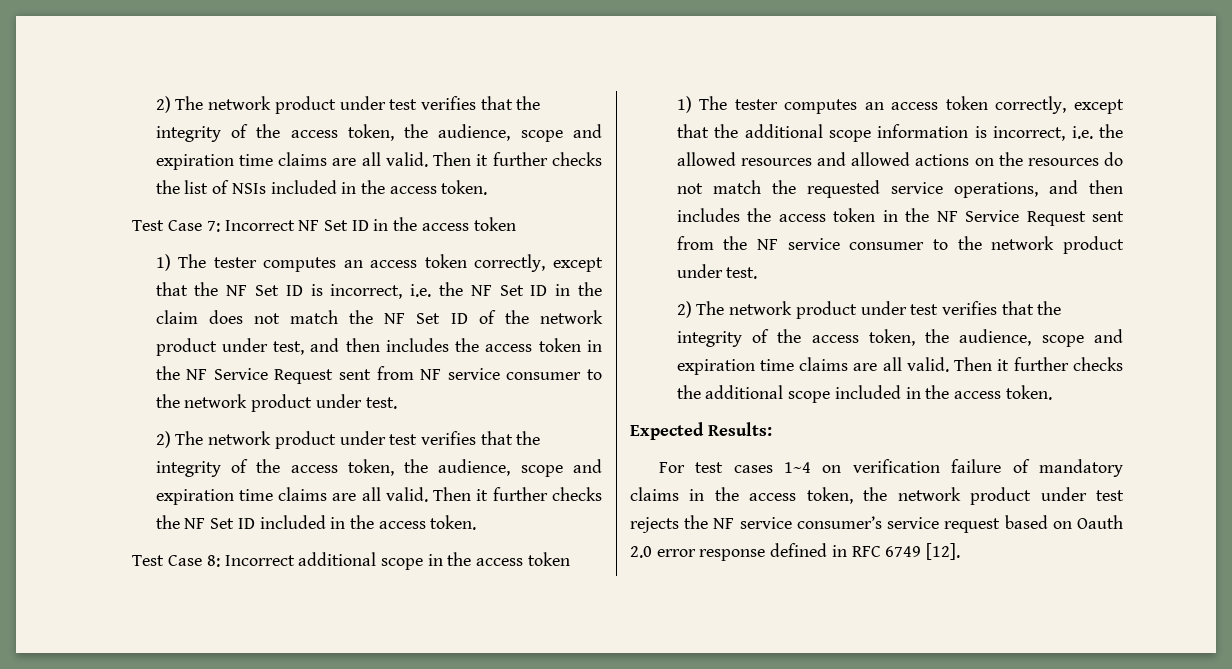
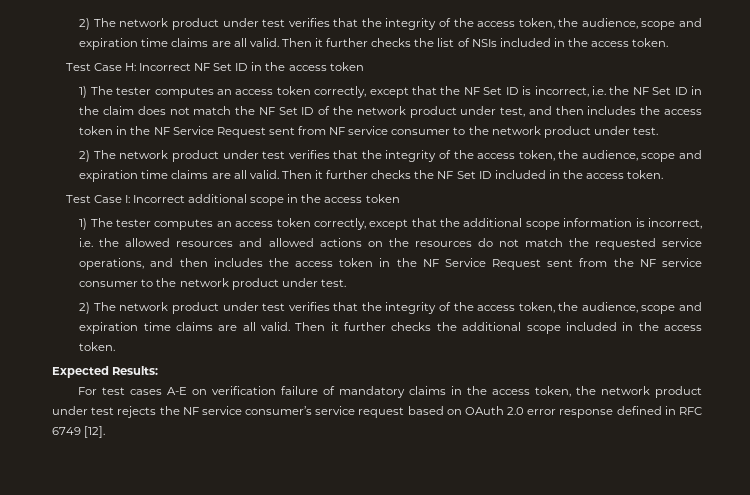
[206,221,220,232] 7: -> [124,63,136,71] H:
[206,555,220,567] 8: -> [124,195,130,203] I:
[784,462,812,473] 1~4 -> [167,387,188,395] A-E
[1077,515,1123,529] Oauth -> [464,406,504,415] OAuth

